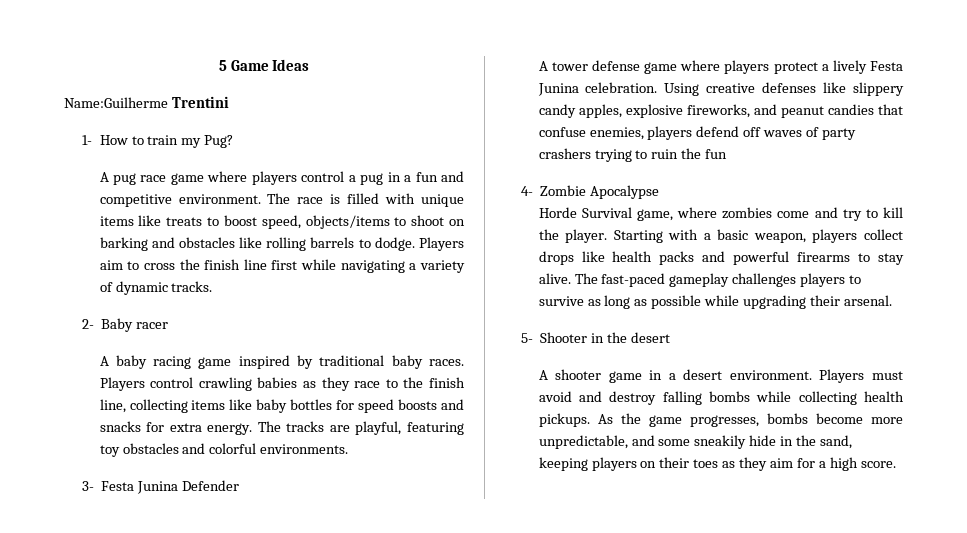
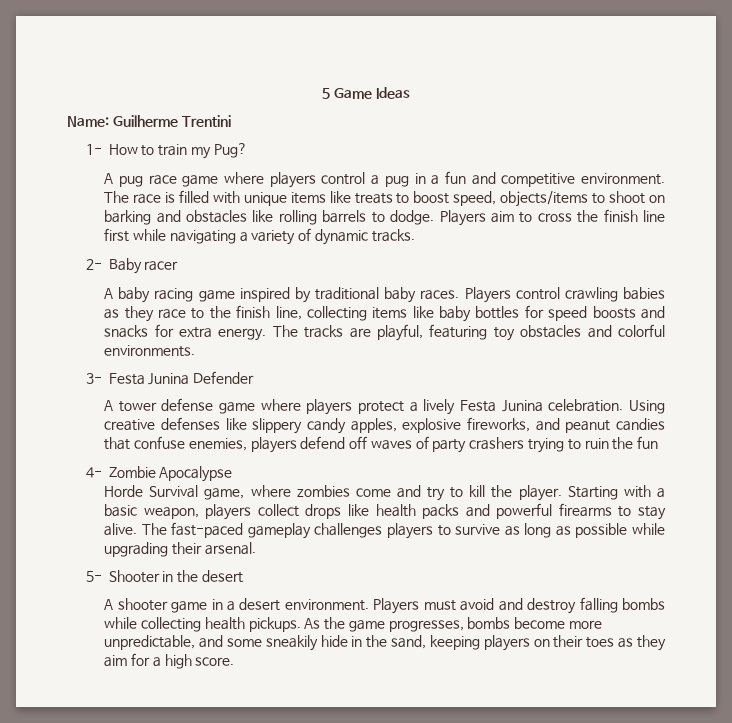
[64,97,168,108] Name:Guilherme -> [67,115,178,127] Name: Guilherme

